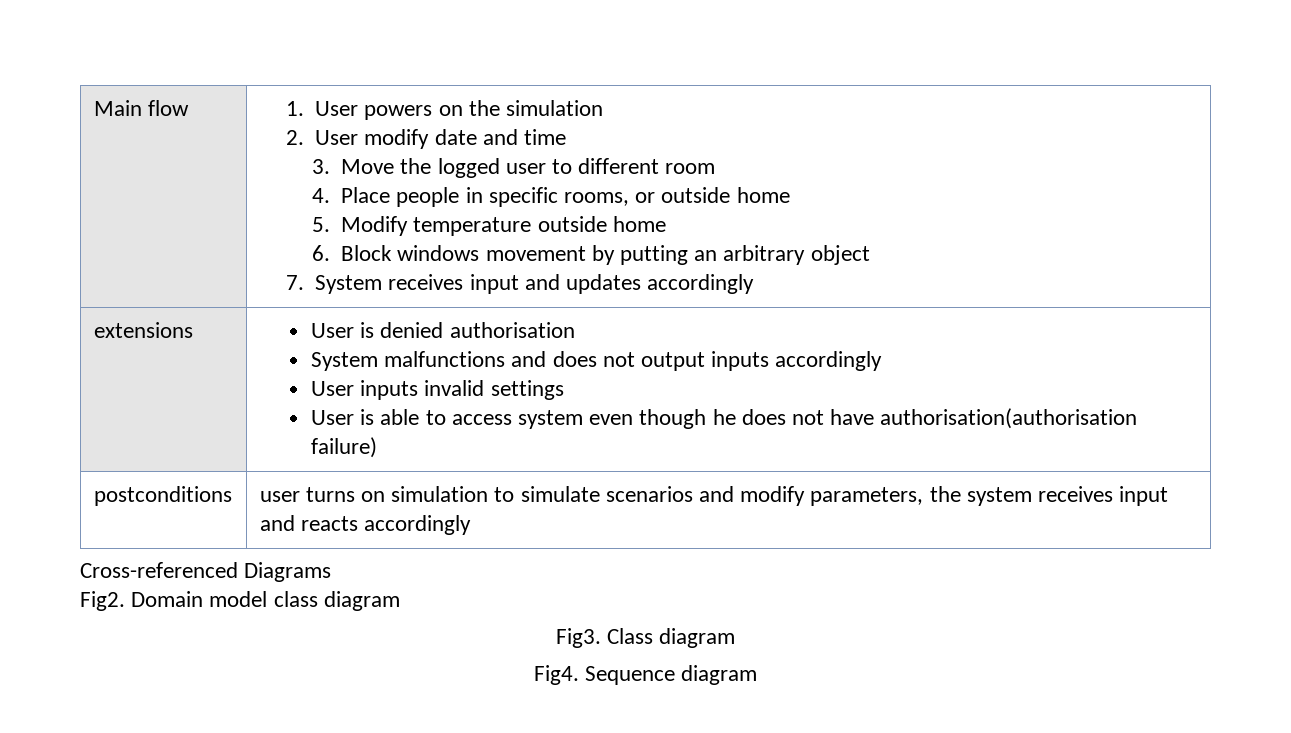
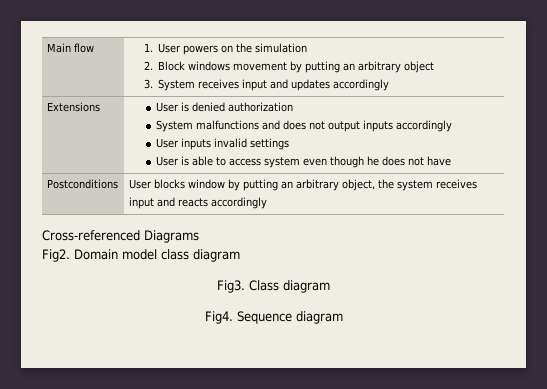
[315,129,566,149] [311,158,716,178] [311,187,790,207] [311,216,666,236] [311,245,330,261] User modify date and time // 3. Move the logged user to different room // 4. Place people in specific rooms, or outside home // 5. Modify temperature outside home // 6. -> (153, 65) none
[285,275,304,290] 7. -> [143,79,153,89] 3.
[93,322,193,338] extensions -> [47,102,101,112] Extensions
[449,322,575,338] authorisation -> [227,102,293,112] authorization
[880,408,1138,429] [310,437,377,458] [93,486,232,506] [259,486,924,506] authorisation(authorisation failure) // postconditions | user turns on simulation to simulate scenarios and modify parameters, -> [47,179,119,189] [129,179,376,191] // Postconditions | User blocks window by putting an arbitrary object,

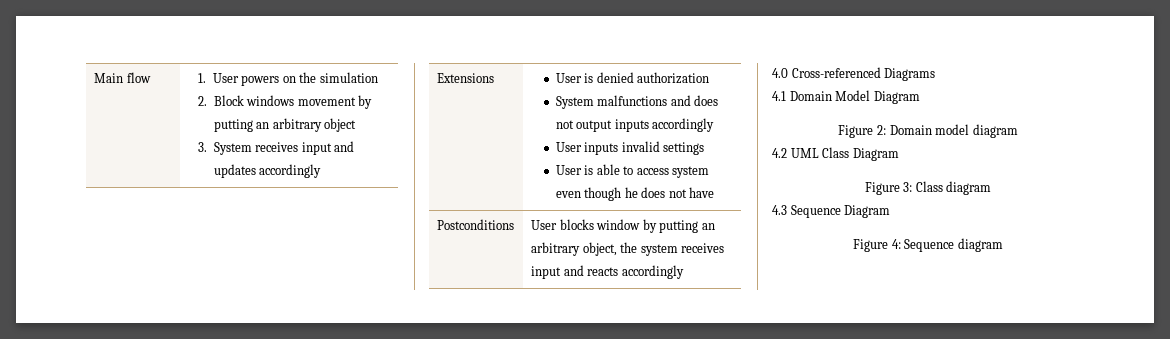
(268, 203) none -> [772,68,788,78] 4.0
[42,249,70,262] Fig2. -> [772,90,920,104] [838,125,886,138] 4.1 Domain Model Diagram // Figure 2:
[161,249,240,262] [217,280,330,293] [204,311,233,324] class diagram // Fig3. Class diagram // Fig4. -> [972,124,1018,138] [772,147,899,161] [864,181,992,195] [772,205,891,218] [853,239,901,252] diagram // 4.2 UML Class Diagram // Figure 3: Class diagram // 4.3 Sequence Diagram // Figure 4:

